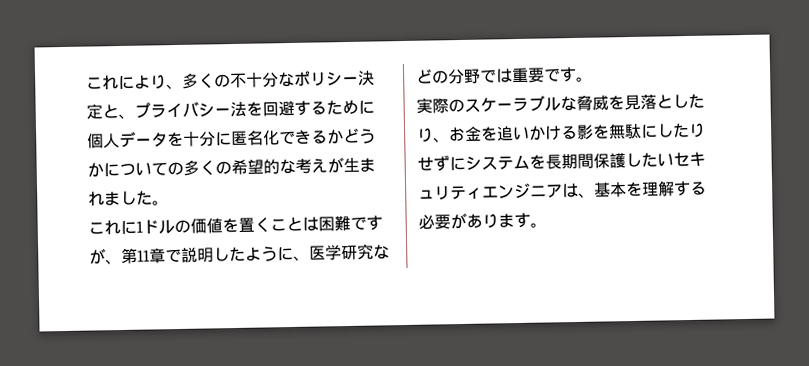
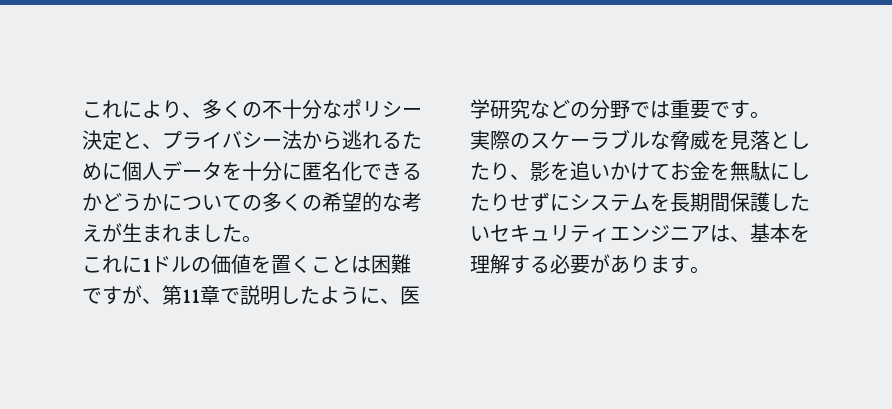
[246,100,311,117] を回避す -> [302,130,382,150] から逃れ
[449,126,482,142] お金 -> [530,161,550,181] 影
[561,124,594,140] る影 -> [650,161,710,180] てお金

